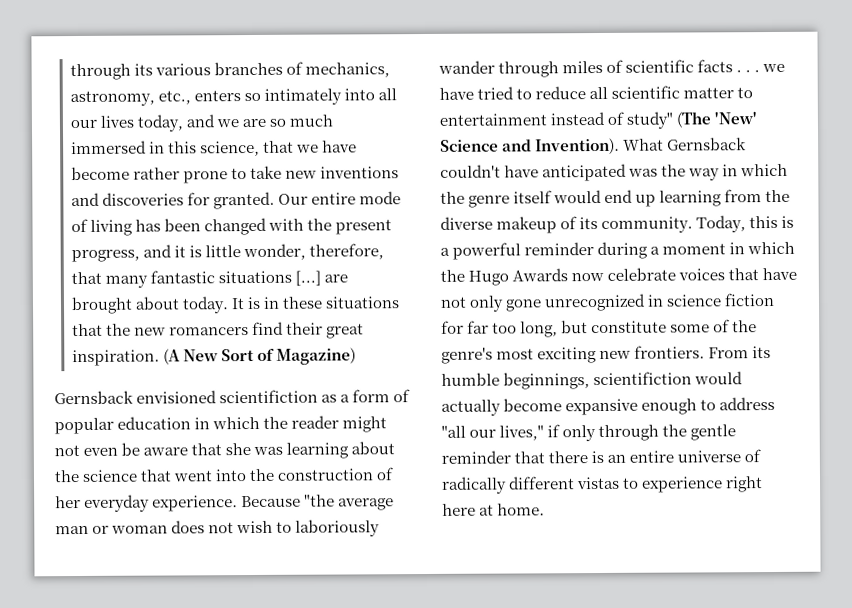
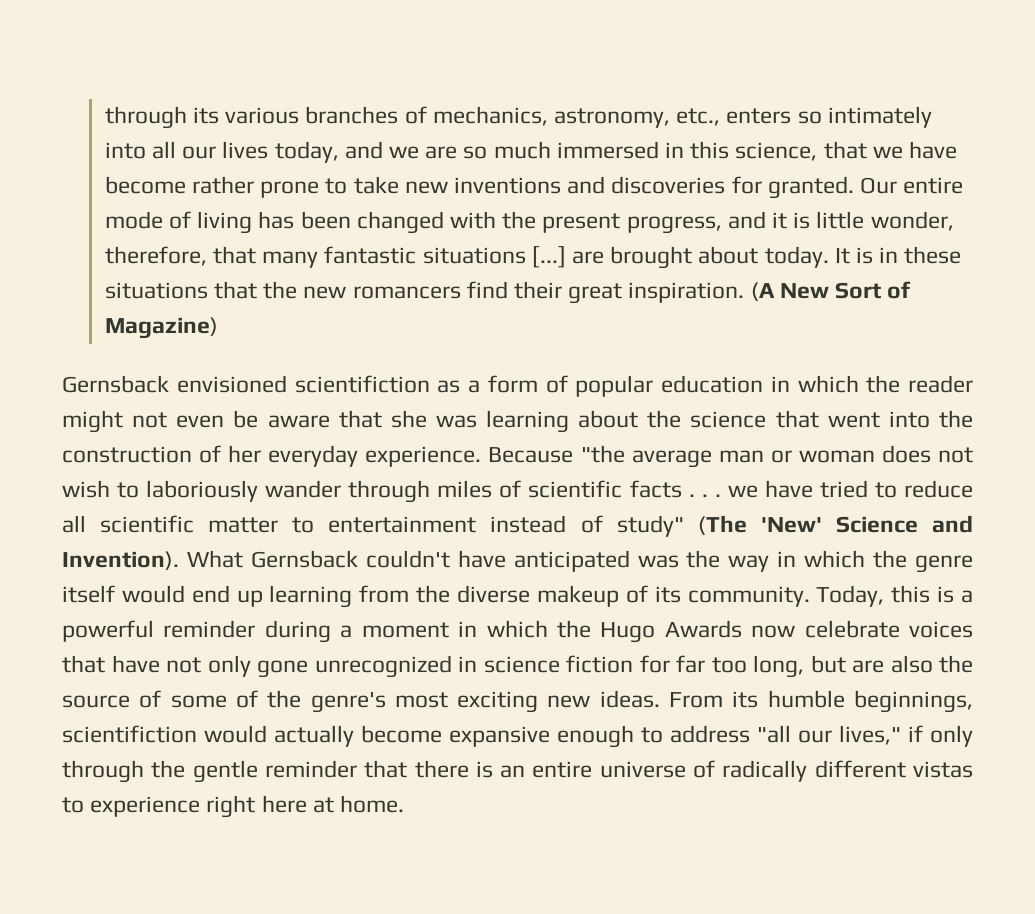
[591,320,668,334] constitute -> [852,655,973,673] [62,690,162,708] are also the source of
[634,345,706,359] frontiers. -> [599,690,660,708] ideas.

